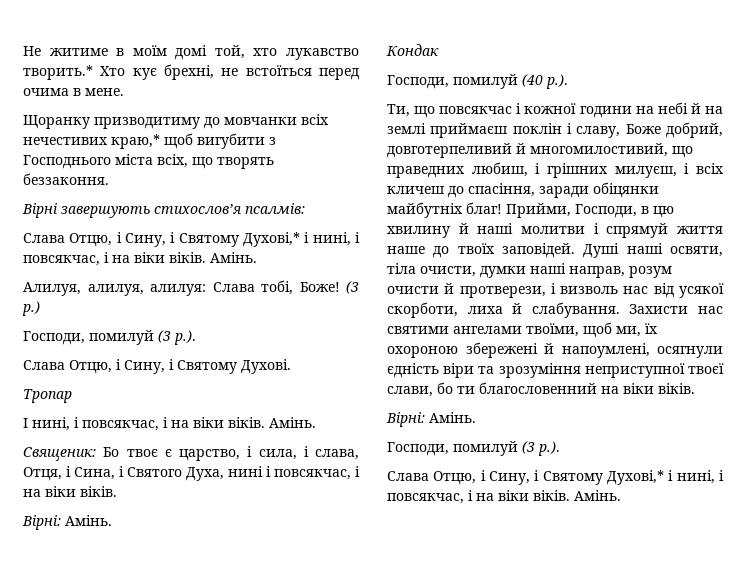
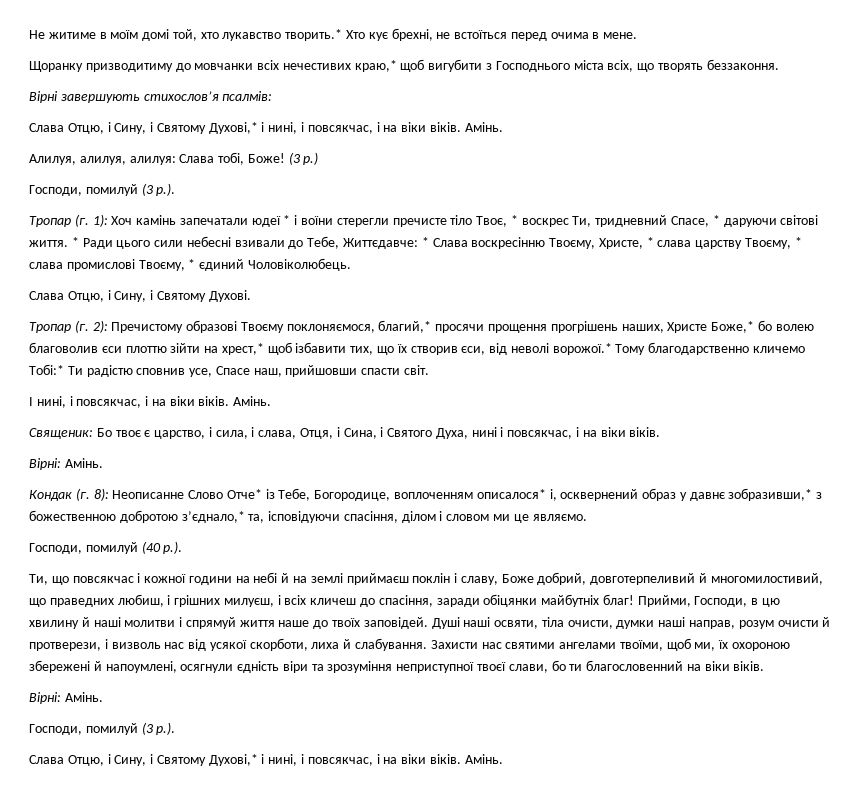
(196, 337) none -> [29,214,819,227] [29,236,802,249] [29,258,351,271] // Тропар (г. 1): Хоч камінь запечатали юдеї * і воїни стерегли пречисте тіло Твоє, * воскрес Ти, тридневний Спасе, * даруючи світові життя. * Ради цього сили небесні взивали до Тебе, Життєдавче: * Слава воскресінню Твоєму, Христе, * слава царству Твоєму, * слава промислові Твоєму, * єдиний Чоловіколюбець.
(72, 396) none -> [74,320,814,333] [29,342,806,355] [29,364,430,377] (г. 2): Пречистому образові Твоєму поклоняємося, благий,* просячи прощення прогрішень наших, Христе Боже,* бо волею благоволив єси плоттю зійти на хрест,* щоб ізбавити тих, що їх створив єси, від неволі ворожої.* Тому благодарственно кличемо Тобі:* Ти радістю сповнив усе, Спасе наш, прийшовши спасти світ.
(439, 50) none -> [75,488,823,501] [29,510,587,523] (г. 8): Неописанне Слово Отче* із Тебе, Богородице, воплоченням описалося* і, осквернений образ у давнє зобразивши,* з божественною добротою з’єднало,* та, ісповідуючи спасіння, ділом і словом ми це являємо.

